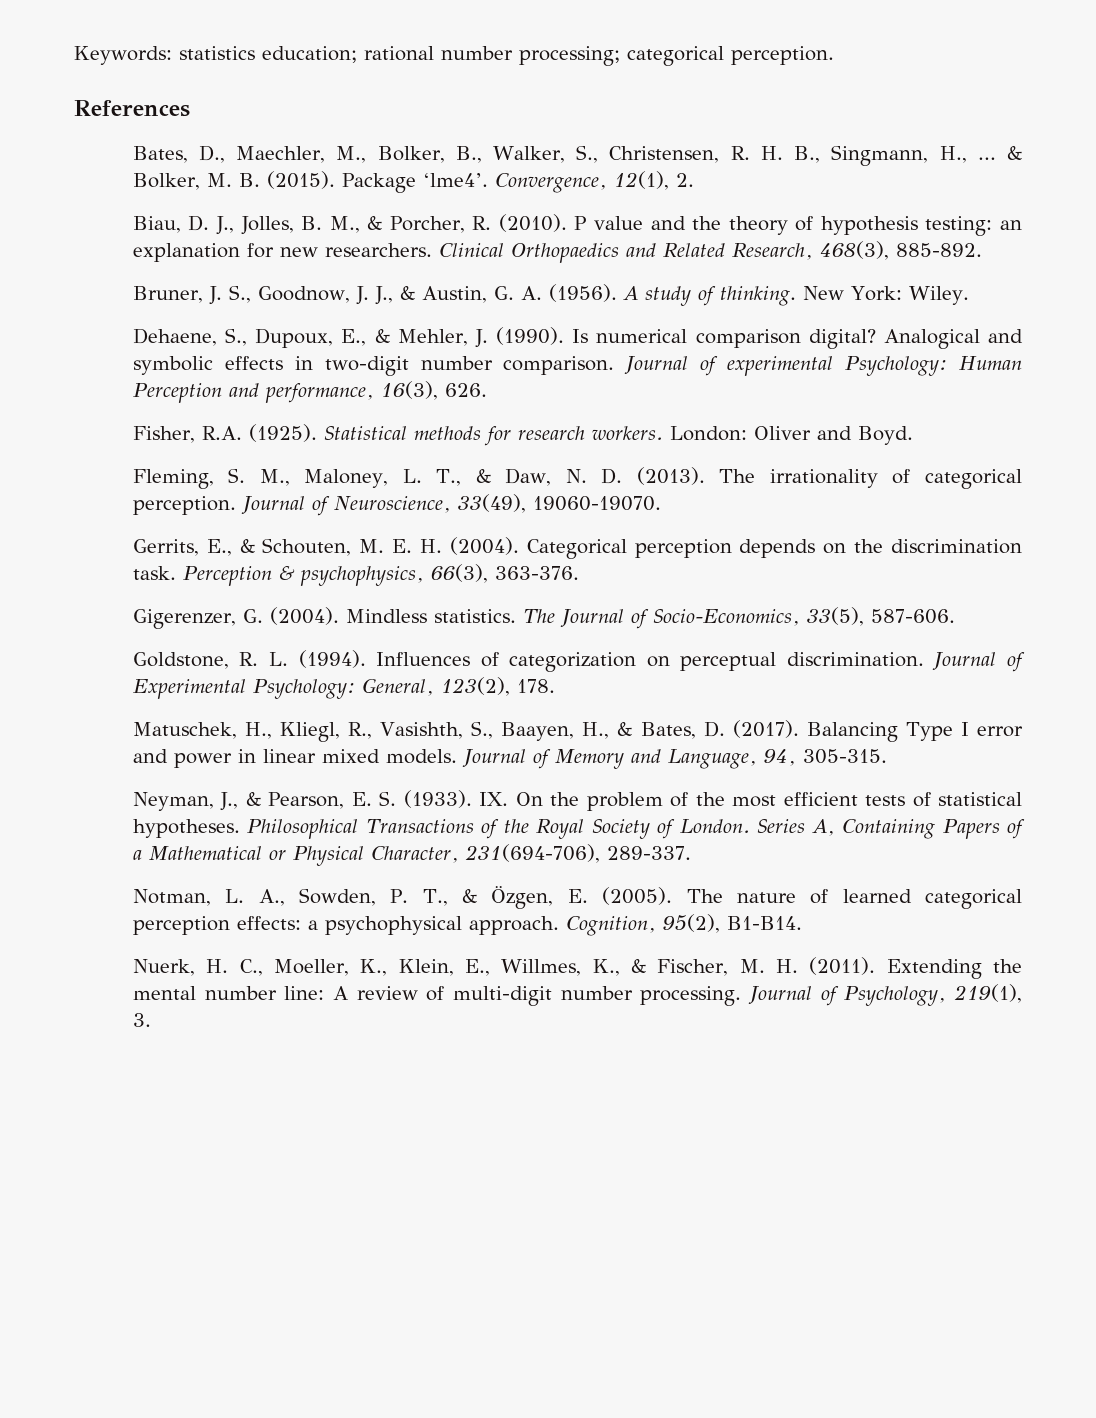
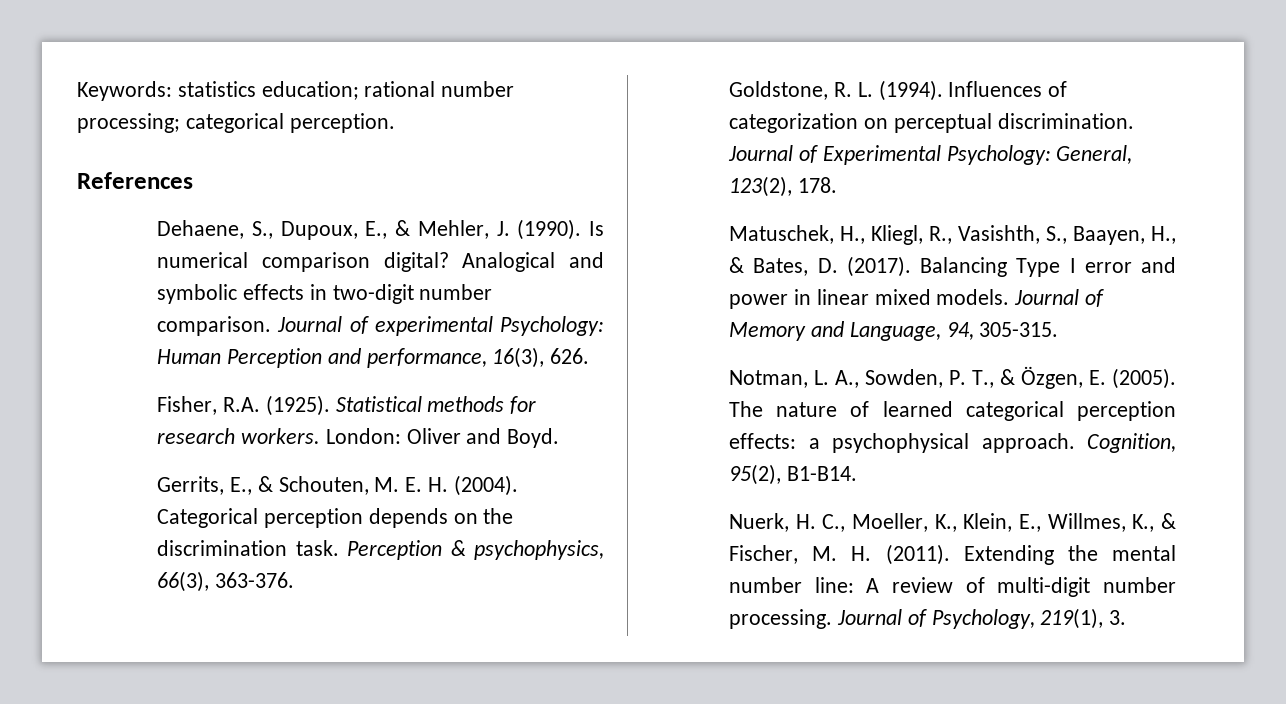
[132,145,1022,166] [132,171,694,193] [132,214,1023,236] [132,241,982,263] [132,284,969,306] // Bates, D., Maechler, M., Bolker, B., Walker, S., Christensen, R. H. B., Singmann, H., ... & Bolker, M. B. (2015). Package ‘lme4’. Convergence, 12(1), 2. // Biau, D. J., Jolles, B. M., & Porcher, R. (2010). P value and the theory of hypothesis testing: an explanation for new researchers. Clinical Orthopaedics and Related Research, 468(3), 885-892. // Bruner, J. S., Goodnow, J. J., & Austin, G. A. (1956). A study of thinking. New York: Wiley. -> (193, 180) none
[132,467,1022,489] [132,494,661,516] // Fleming, S. M., Maloney, L. T., & Daw, N. D. (2013). The irrationality of categorical perception. Journal of Neuroscience, 33(49), 19060-19070. -> (560, 438) none
[132,607,955,629] // Gigerenzer, G. (2004). Mindless statistics. The Journal of Socio-Economics, 33(5), 587-606. -> (294, 580) none
[132,790,1023,811] [132,819,1025,839] [132,844,691,866] // Neyman, J., & Pearson, E. S. (1933). IX. On the problem of the most efficient tests of statistical hypotheses. Philosophical Transactions of the Royal Society of London. Series A, Containing Papers of a Mathematical or Physical Character, 231(694-706), 289-337. -> (1059, 329) none

